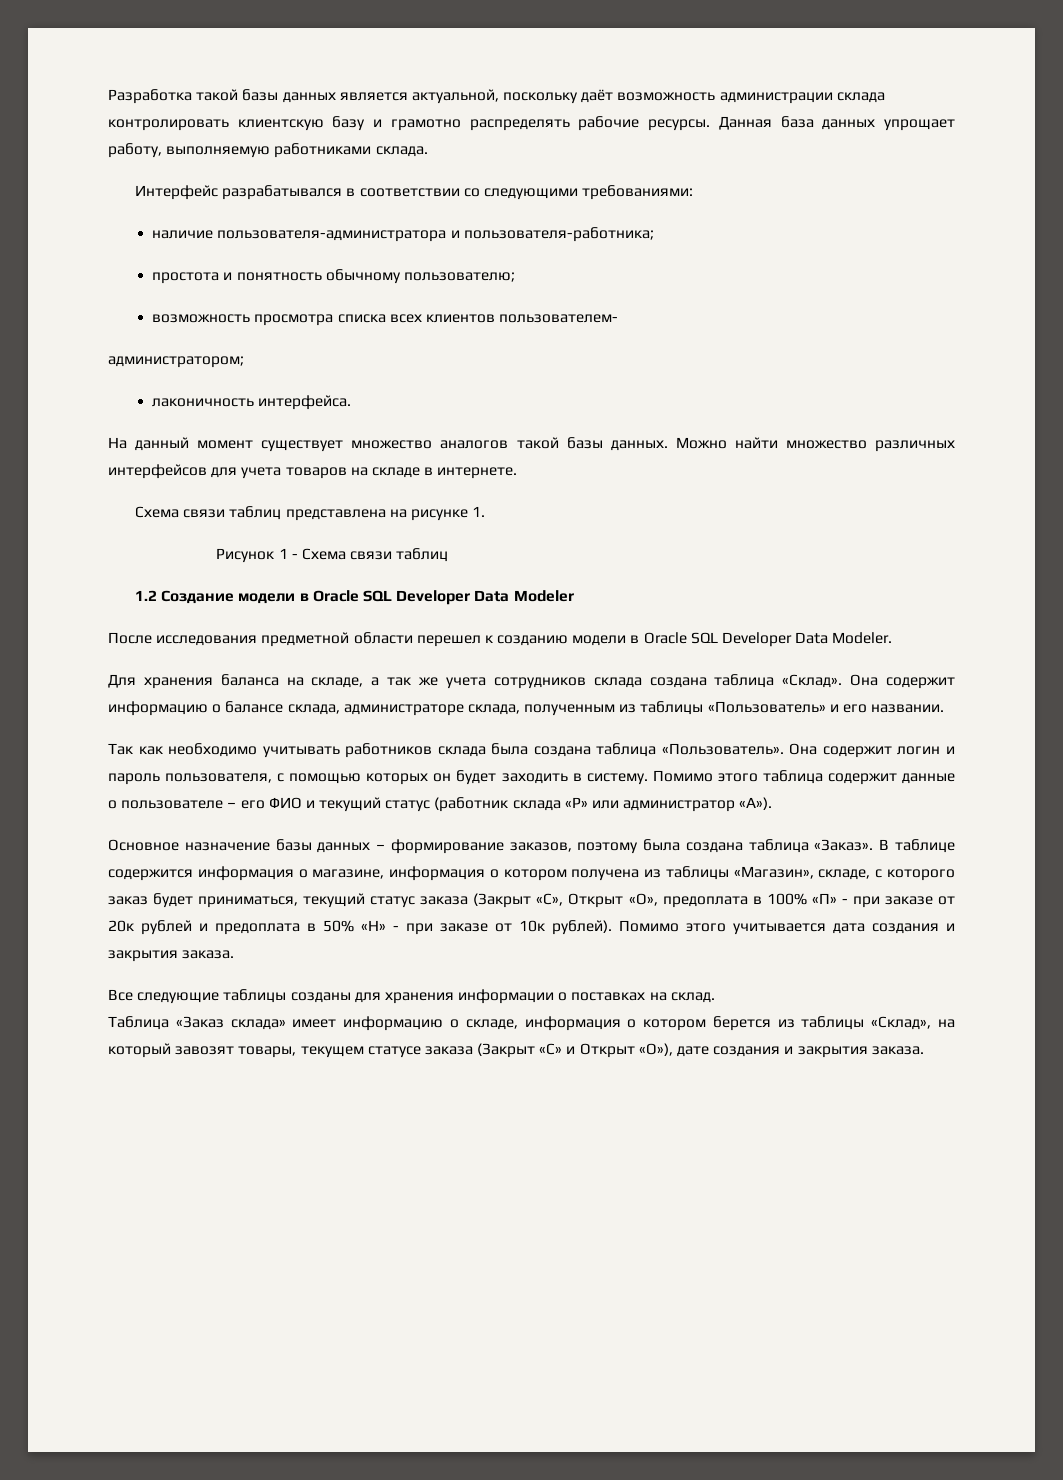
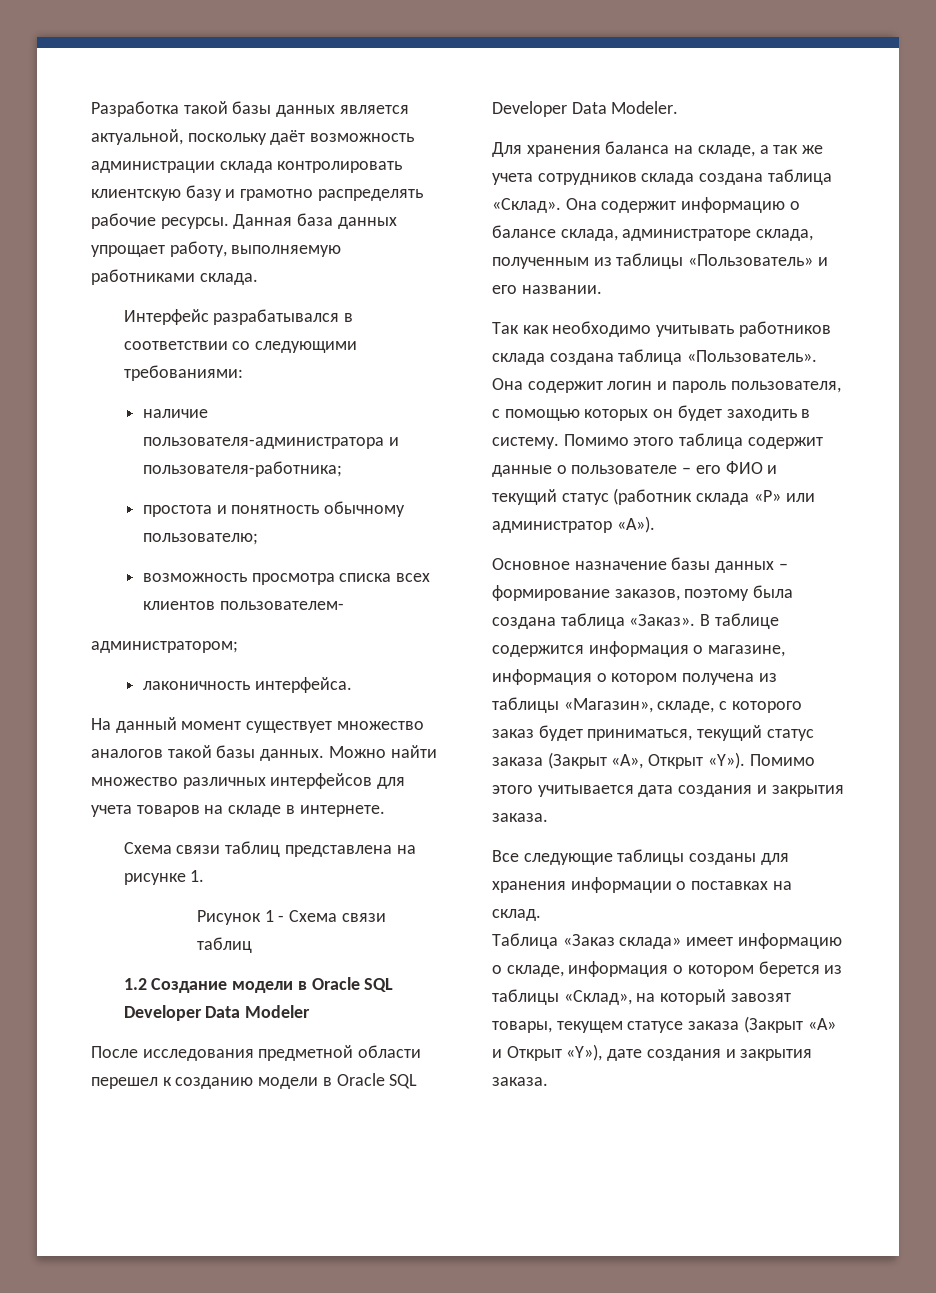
[491,743,529,755] была -> (545, 359) none
[536,893,955,908] [108,920,612,935] «C», Открыт «O», предоплата в 100% «П» - при заказе от 20к рублей и предоплата в 50% «H» - при заказе от 10к рублей). -> [611,752,745,769] «A», Открыт «Y»).
[539,1043,563,1055] «C» -> [807,1018,836,1030] «A»
[638,1043,673,1056] «О»), -> [566,1044,603,1061] «Y»),

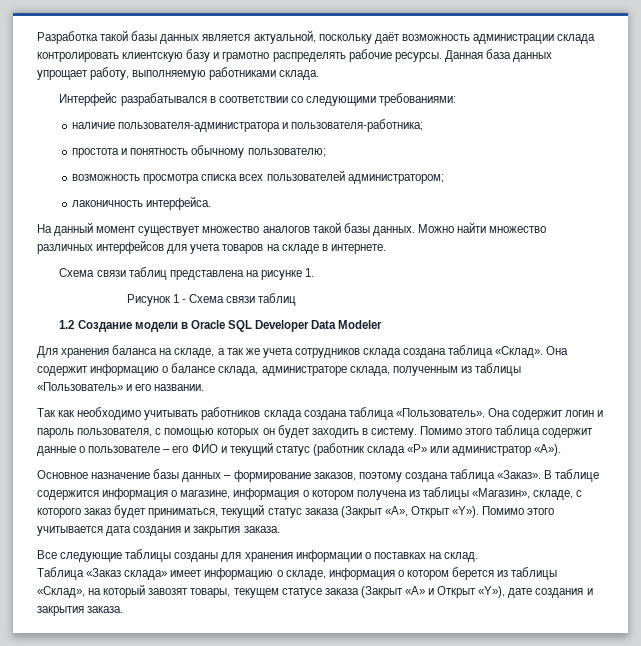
[142,601,344,610] клиентов пользователем- // -> [266,170,345,181] пользователей
[91,1045,422,1061] [91,1073,418,1089] [492,101,679,117] // После исследования предметной области перешел к созданию модели в Oracle SQL Developer Data Modeler. -> (383, 324) none
[753,585,794,598] была -> (402, 477) none

